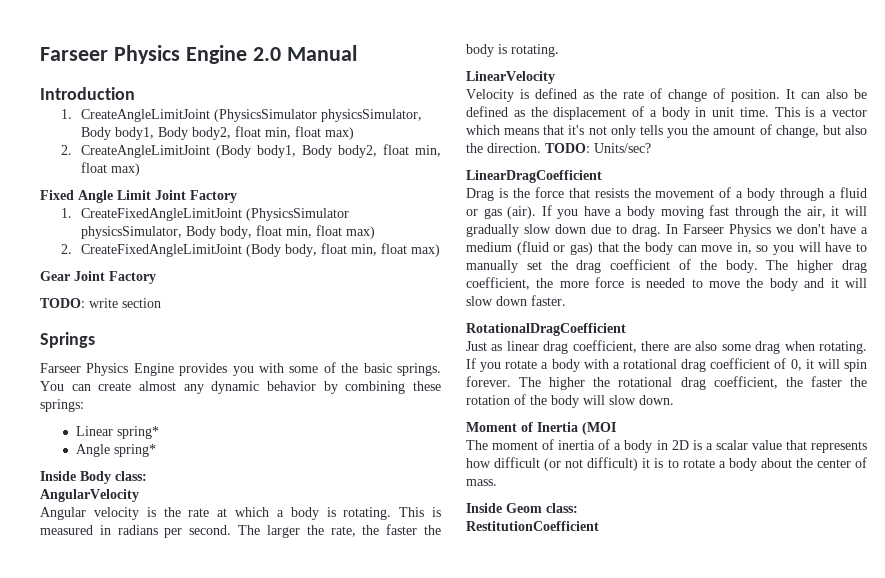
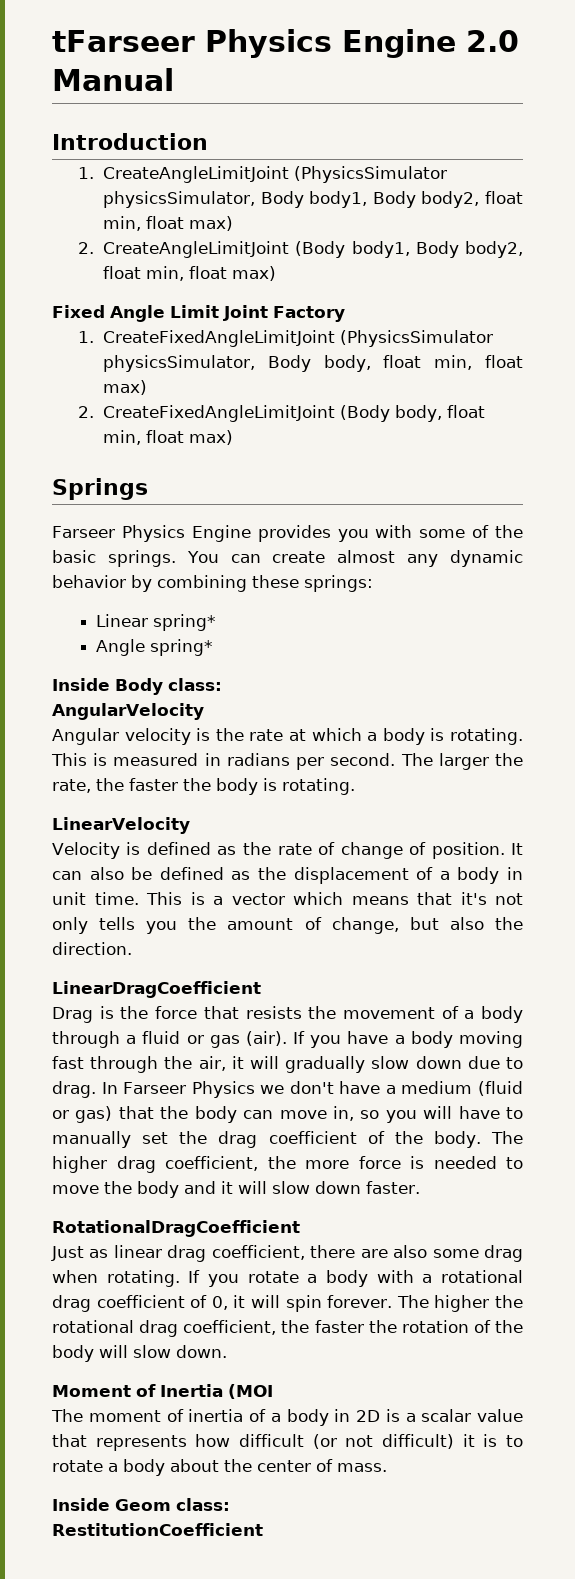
[40,47,108,61] Farseer -> [52,30,195,52] tFarseer
[40,271,156,284] [40,298,161,308] // Gear Joint Factory // TODO: write section -> (234, 437) none
[545,143,651,153] TODO: Units/sec? -> (132, 948) none

